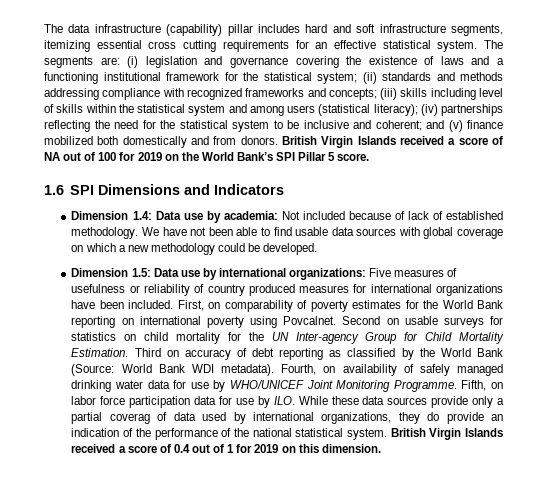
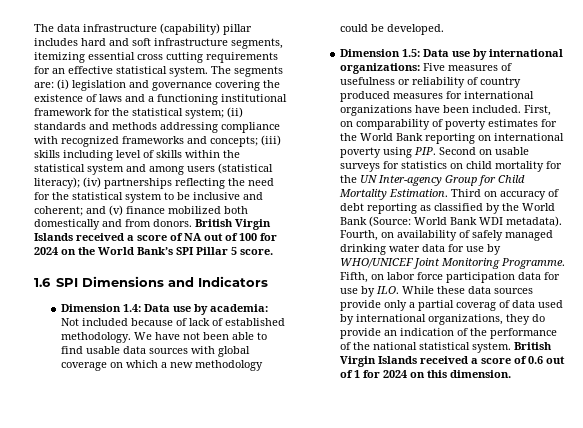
[137,152,162,161] 2019 -> [34,247,58,255] 2024
[283,316,337,325] Povcalnet. -> [413,147,436,155] PIP.
[173,444,190,453] 0.4 -> [527,356,543,364] 0.6
[254,444,279,453] 2019 -> [382,370,407,378] 2024

